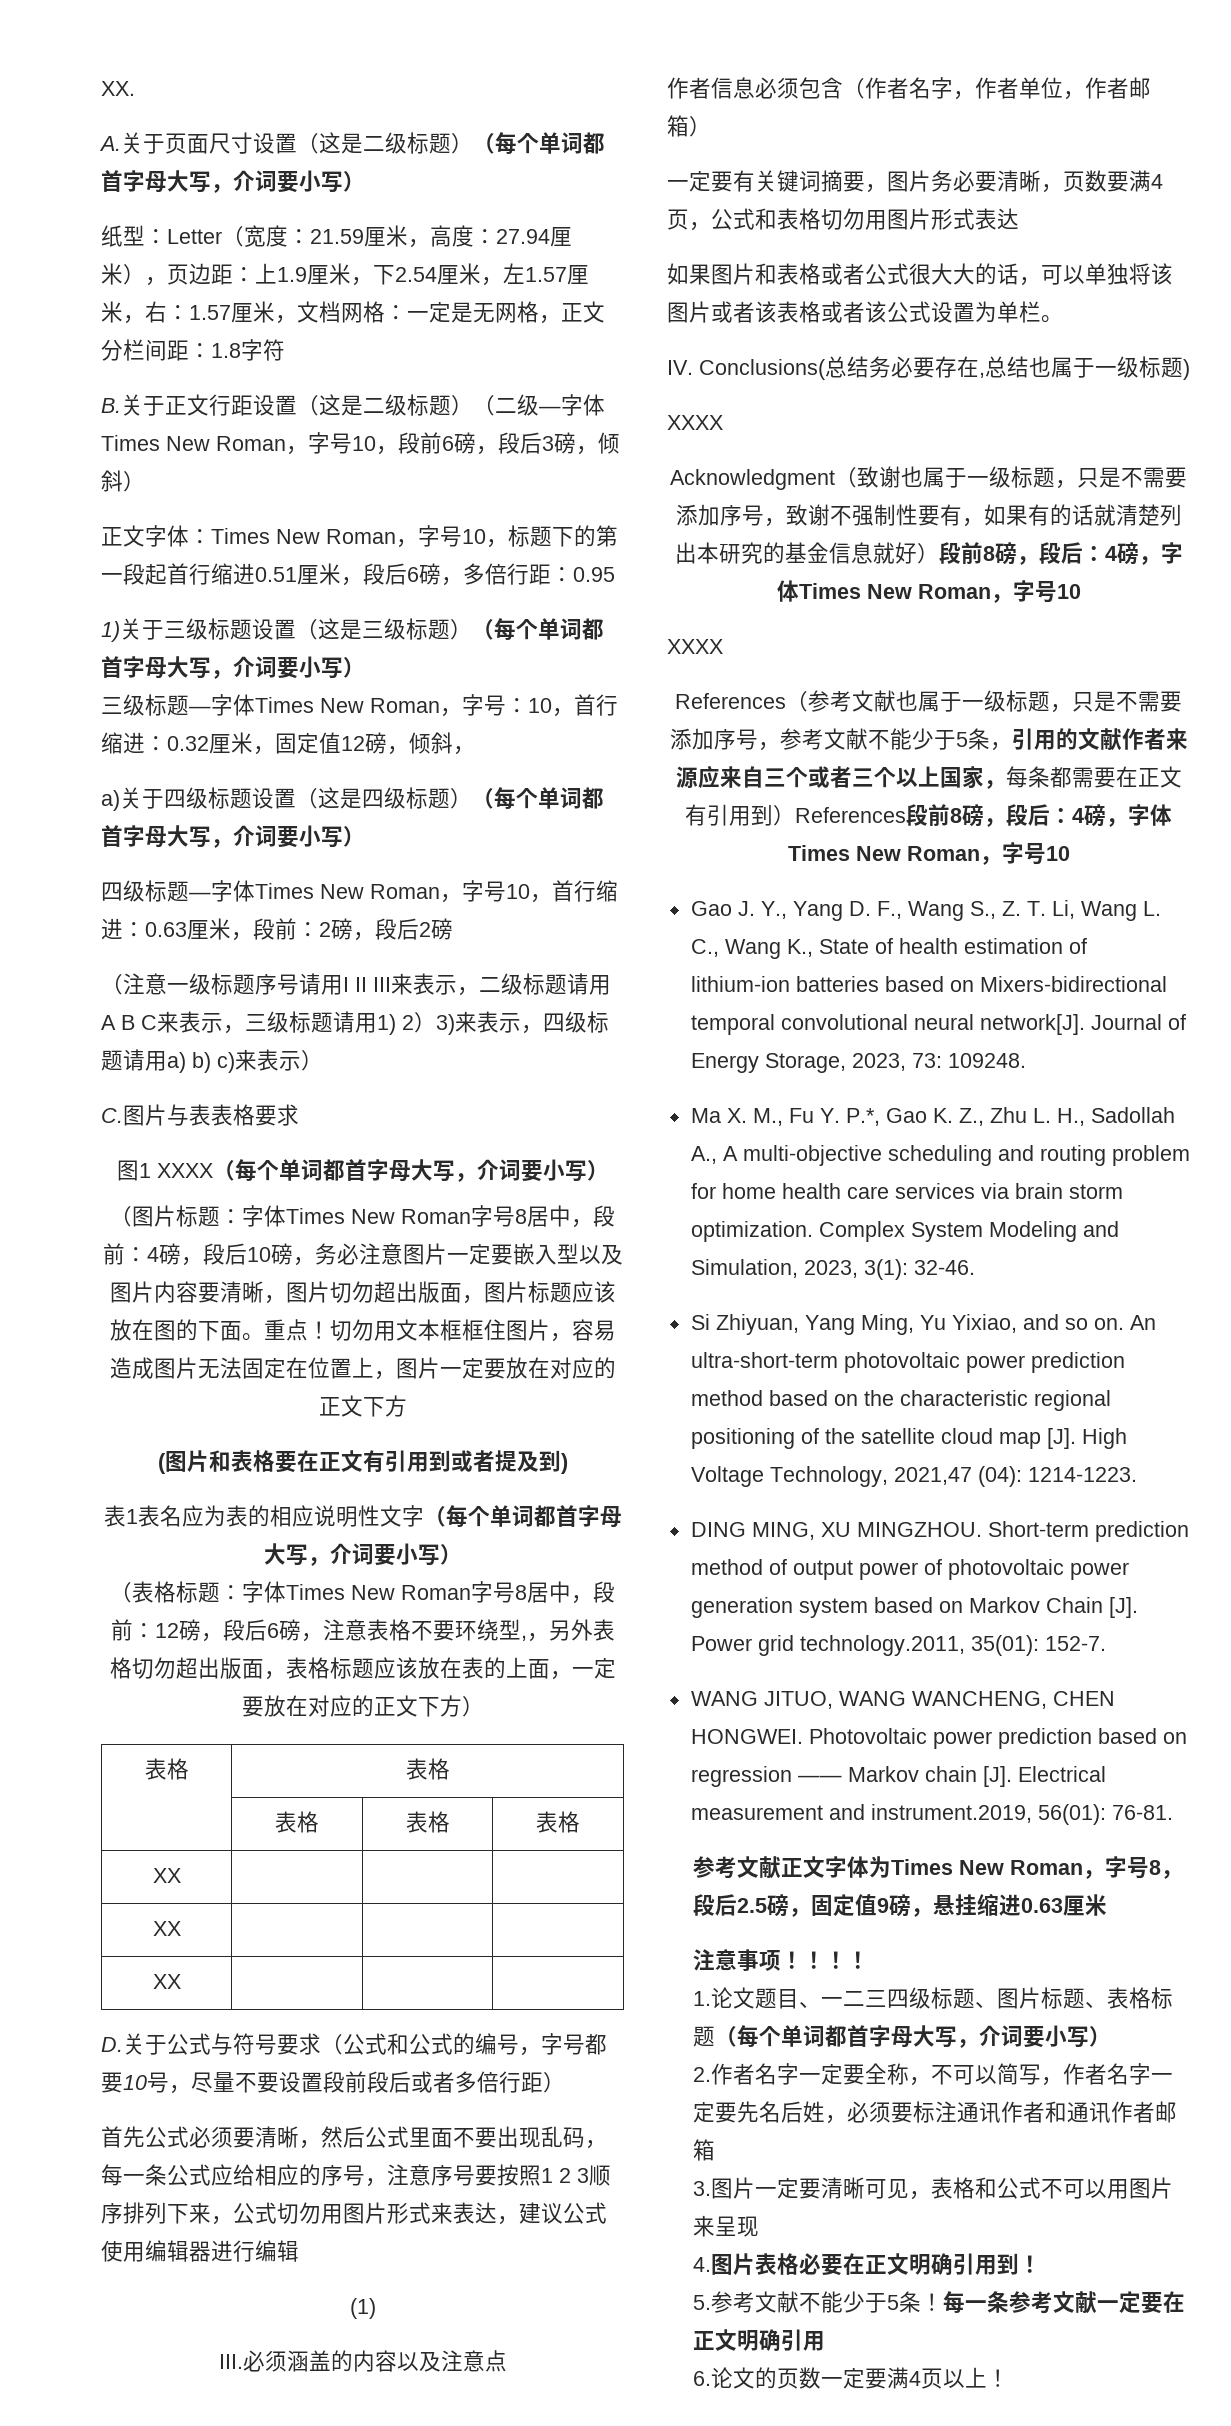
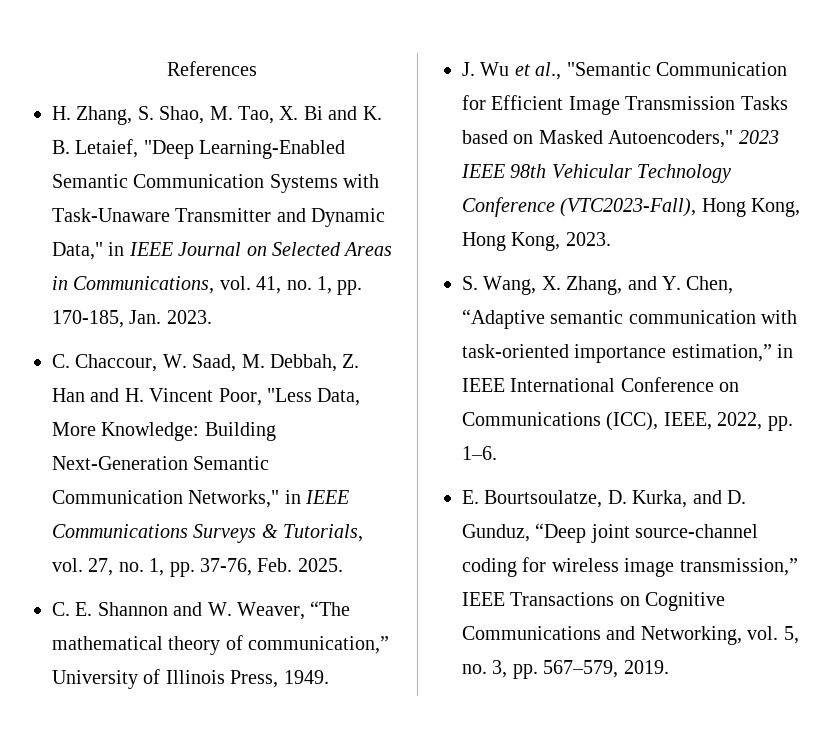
[101,81,135,96] [99,132,605,154] [101,170,365,193] [101,225,572,248] [101,263,589,286] [101,301,605,324] [101,339,285,361] [101,394,605,416] [101,432,620,455] [101,470,145,492] [101,525,618,548] [101,563,615,586] [101,618,604,642] [101,656,365,679] [101,694,618,717] [101,732,475,755] [101,787,604,811] [101,825,365,848] [101,880,618,903] [101,918,453,941] [101,973,611,996] [101,1011,609,1035] [101,1049,323,1073] [101,1104,299,1126] [116,1159,609,1182] [110,1205,615,1228] [102,1243,623,1266] [109,1281,616,1304] [109,1319,616,1342] [109,1357,616,1380] [318,1395,407,1417] [157,1450,568,1474] [103,1505,622,1528] [263,1543,462,1566] [110,1581,615,1604] [110,1619,615,1642] [109,1657,616,1680] [241,1695,484,1717] [144,1758,189,1780] [405,1758,450,1780] [275,1811,319,1833] [405,1811,450,1833] [536,1811,580,1833] [152,1868,181,1883] [152,1921,181,1936] [152,1974,181,1989] [101,2033,607,2056] [101,2071,565,2094] [101,2126,607,2149] [101,2164,611,2187] [101,2202,607,2225] [101,2240,299,2262] [349,2298,376,2319] [218,2350,507,2372] [667,77,1151,100] [667,115,711,137] [667,170,1163,193] [667,208,1019,231] [667,263,1173,286] [667,301,1063,323] [667,356,1190,380] [667,415,723,430] [670,466,1187,490] [675,504,1182,527] [674,542,1183,565] [776,580,1081,603] [667,639,723,654] [675,690,1182,713] [669,728,1188,751] [675,765,1182,789] [685,804,1172,827] [787,842,1070,865] [690,900,1161,921] [690,938,1087,959] [690,976,1167,992] [690,1014,1186,1035] [690,1053,1026,1073] [690,1107,1175,1126] [690,1145,1190,1166] [690,1183,1123,1199] [690,1221,1119,1242] [690,1259,975,1280] [690,1314,1156,1335] [690,1352,1125,1373] [690,1390,1111,1411] [690,1428,1127,1449] [690,1466,1137,1487] [690,1521,1189,1542] [690,1559,1129,1580] [690,1597,1138,1618] [690,1635,1106,1656] [690,1691,1115,1709] [690,1728,1187,1749] [690,1766,1106,1787] [690,1804,1173,1825] [692,1856,1183,1879] [692,1893,1107,1917] [692,1949,869,1971] [692,1987,1173,2009] [692,2025,1111,2048] [692,2063,1173,2086] [692,2101,1177,2124] [692,2139,715,2161] [692,2177,1173,2200] [692,2215,759,2237] [692,2253,1041,2276] [692,2291,1185,2314] [692,2329,825,2351] [692,2367,1009,2389] XX. // A.关于页面尺寸设置（这是二级标题）（每个单词都首字母大写，介词要小写） // 纸型：Letter（宽度：21.59厘米，高度：27.94厘米），页边距：上1.9厘米，下2.54厘米，左1.57厘米，右：1.57厘米，文档网格：一定是无网格，正文分栏间距：1.8字符 // B.关于正文行距设置（这是二级标题）（二级—字体Times New Roman，字号10，段前6磅，段后3磅，倾斜） // 正文字体：Times New Roman，字号10，标题下的第一段起首行缩进0.51厘米，段后6磅，多倍行距：0.95 // 1)关于三级标题设置（这是三级标题）（每个单词都首字母大写，介词要小写） // 三级标题—字体Times New Roman，字号：10，首行缩进：0.32厘米，固定值12磅，倾斜， // a)关于四级标题设置（这是四级标题）（每个单词都首字母大写，介词要小写） // 四级标题—字体Times New Roman，字号10，首行缩进：0.63厘米，段前：2磅，段后2磅 // （注意一级标题序号请用I II III来表示，二级标题请用A B C来表示，三级标题请用1) 2）3)来表示，四级标题请用a) b) c)来表示） // C.图片与表表格要求 // 图1 XXXX（每个单词都首字母大写，介词要小写） // （图片标题：字体Times New Roman字号8居中，段前：4磅，段后10磅，务必注意图片一定要嵌入型以及图片内容要清晰，图片切勿超出版面，图片标题应该放在图的下面。重点！切勿用文本框框住图片，容易造成图片无法固定在位置上，图片一定要放在对应的正文下方 // (图片和表格要在正文有引用到或者提及到) // 表1表名应为表的相应说明性文字（每个单词都首字母大写，介词要小写） // （表格标题：字体Times New Roman字号8居中，段前：12磅，段后6磅，注意表格不要环绕型,，另外表格切勿超出版面，表格标题应该放在表的上面，一定要放在对应的正文下方） // 表格 | 表格 // | 表格 | 表格 | 表格 // XX | | | // XX | | | // XX | | | // D.关于公式与符号要求（公式和公式的编号，字号都要10号，尽量不要设置段前段后或者多倍行距） // 首先公式必须要清晰，然后公式里面不要出现乱码，每一条公式应给相应的序号，注意序号要按照1 2 3顺序排列下来，公式切勿用图片形式来表达，建议公式使用编辑器进行编辑 // (1) // III.必须涵盖的内容以及注意点 // 作者信息必须包含（作者名字，作者单位，作者邮箱） // 一定要有关键词摘要，图片务必要清晰，页数要满4页，公式和表格切勿用图片形式表达 // 如果图片和表格或者公式很大大的话，可以单独将该图片或者该表格或者该公式设置为单栏。 // IV. Conclusions(总结务必要存在,总结也属于一级标题) // XXXX // Acknowledgment（致谢也属于一级标题，只是不需要添加序号，致谢不强制性要有，如果有的话就清楚列出本研究的基金信息就好）段前8磅，段后：4磅，字体Times New Roman，字号10 // XXXX // References（参考文献也属于一级标题，只是不需要添加序号，参考文献不能少于5条，引用的文献作者来源应来自三个或者三个以上国家，每条都需要在正文有引用到）References段前8磅，段后：4磅，字体Times New Roman，字号10 // Gao J. Y., Yang D. F., Wang S., Z. T. Li, Wang L. C., Wang K., State of health estimation of lithium-ion batteries based on Mixers-bidirectional temporal convolutional neural network[J]. Journal of Energy Storage, 2023, 73: 109248. // Ma X. M., Fu Y. P.*, Gao K. Z., Zhu L. H., Sadollah A., A multi-objective scheduling and routing problem for home health care services via brain storm optimization. Complex System Modeling and Simulation, 2023, 3(1): 32-46. // Si Zhiyuan, Yang Ming, Yu Yixiao, and so on. An ultra-short-term photovoltaic power prediction method based on the characteristic regional positioning of the satellite cloud map [J]. High Voltage Technology, 2021,47 (04): 1214-1223. // DING MING, XU MINGZHOU. Short-term prediction method of output power of photovoltaic power generation system based on Markov Chain [J]. Power grid technology.2011, 35(01): 152-7. // WANG JITUO, WANG WANCHENG, CHEN HONGWEI. Photovoltaic power prediction based on regression —— Markov chain [J]. Electrical measurement and instrument.2019, 56(01): 76-81. // 参考文献正文字体为Times New Roman，字号8，段后2.5磅，固定值9磅，悬挂缩进0.63厘米 // 注意事项！！！！ // 1.论文题目、一二三四级标题、图片标题、表格标题（每个单词都首字母大写，介词要小写） // 2.作者名字一定要全称，不可以简写，作者名字一定要先名后姓，必须要标注通讯作者和通讯作者邮箱 // 3.图片一定要清晰可见，表格和公式不可以用图片来呈现 // 4.图片表格必要在正文明确引用到！ // 5.参考文献不能少于5条！每一条参考文献一定要在正文明确引用 // 6.论文的页数一定要满4页以上！ -> [167,61,257,76] [52,106,382,125] [52,139,346,159] [52,174,380,193] [52,208,386,227] [52,242,393,260] [52,276,363,295] [52,310,212,328] [52,354,360,372] [52,388,361,406] [52,422,276,441] [52,456,270,470] [52,490,350,508] [52,524,364,543] [52,558,343,577] [52,601,351,620] [52,635,390,655] [52,669,329,689] [462,62,787,80] [462,95,788,115] [462,130,779,148] [461,164,732,183] [462,197,801,217] [462,232,611,251] [462,276,734,295] [462,309,798,329] [462,344,794,363] [462,377,740,392] [462,412,793,431] [462,446,497,460] [462,490,746,508] [462,523,759,543] [462,557,798,577] [462,592,726,611] [462,626,799,645] [462,660,669,679] References // H. Zhang, S. Shao, M. Tao, X. Bi and K. B. Letaief, "Deep Learning-Enabled Semantic Communication Systems with Task-Unaware Transmitter and Dynamic Data," in IEEE Journal on Selected Areas in Communications, vol. 41, no. 1, pp. 170-185, Jan. 2023. // C. Chaccour, W. Saad, M. Debbah, Z. Han and H. Vincent Poor, "Less Data, More Knowledge: Building Next-Generation Semantic Communication Networks," in IEEE Communications Surveys & Tutorials, vol. 27, no. 1, pp. 37-76, Feb. 2025. // C. E. Shannon and W. Weaver, “The mathematical theory of communication,” University of Illinois Press, 1949. // J. Wu et al., "Semantic Communication for Efficient Image Transmission Tasks based on Masked Autoencoders," 2023 IEEE 98th Vehicular Technology Conference (VTC2023-Fall), Hong Kong, Hong Kong, 2023. // S. Wang, X. Zhang, and Y. Chen, “Adaptive semantic communication with task-oriented importance estimation,” in IEEE International Conference on Communications (ICC), IEEE, 2022, pp. 1–6. // E. Bourtsoulatze, D. Kurka, and D. Gunduz, “Deep joint source-channel coding for wireless image transmission,” IEEE Transactions on Cognitive Communications and Networking, vol. 5, no. 3, pp. 567–579, 2019.

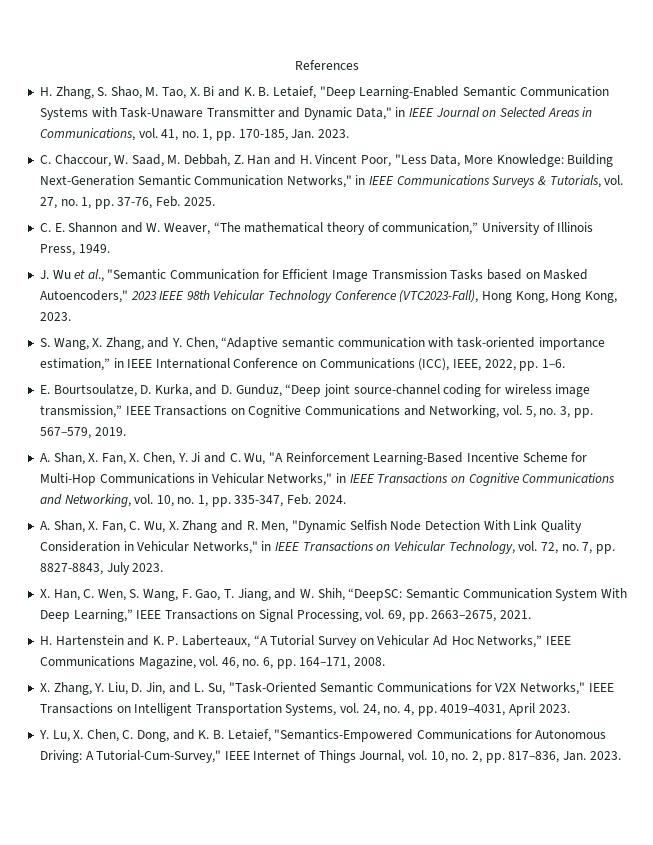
(669, 667) none -> [39,452,588,465] [39,473,616,486] [39,494,346,507] [39,520,582,533] [39,541,615,554] [39,562,164,575] [39,588,627,601] [39,609,531,622] [39,635,571,648] [39,656,386,669] [39,682,614,695] [39,703,570,716] [38,729,607,742] [39,750,621,763] // A. Shan, X. Fan, X. Chen, Y. Ji and C. Wu, "A Reinforcement Learning-Based Incentive Scheme for Multi-Hop Communications in Vehicular Networks," in IEEE Transactions on Cognitive Communications and Networking, vol. 10, no. 1, pp. 335-347, Feb. 2024. // A. Shan, X. Fan, C. Wu, X. Zhang and R. Men, "Dynamic Selfish Node Detection With Link Quality Consideration in Vehicular Networks," in IEEE Transactions on Vehicular Technology, vol. 72, no. 7, pp. 8827-8843, July 2023. // X. Han, C. Wen, S. Wang, F. Gao, T. Jiang, and W. Shih, “DeepSC: Semantic Communication System With Deep Learning,” IEEE Transactions on Signal Processing, vol. 69, pp. 2663–2675, 2021. // H. Hartenstein and K. P. Laberteaux, “A Tutorial Survey on Vehicular Ad Hoc Networks,” IEEE Communications Magazine, vol. 46, no. 6, pp. 164–171, 2008. // X. Zhang, Y. Liu, D. Jin, and L. Su, "Task-Oriented Semantic Communications for V2X Networks," IEEE Transactions on Intelligent Transportation Systems, vol. 24, no. 4, pp. 4019–4031, April 2023. // Y. Lu, X. Chen, C. Dong, and K. B. Letaief, "Semantics-Empowered Communications for Autonomous Driving: A Tutorial-Cum-Survey," IEEE Internet of Things Journal, vol. 10, no. 2, pp. 817–836, Jan. 2023.

